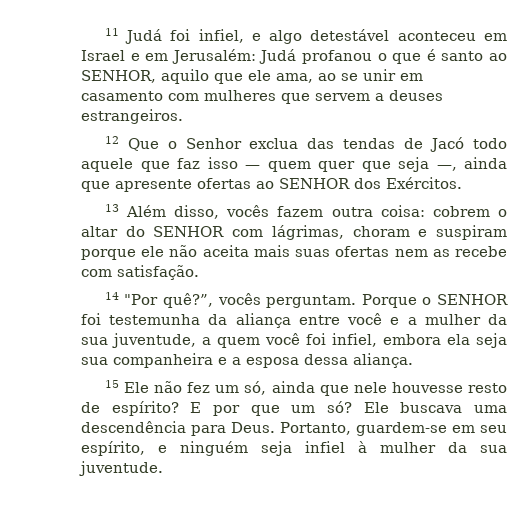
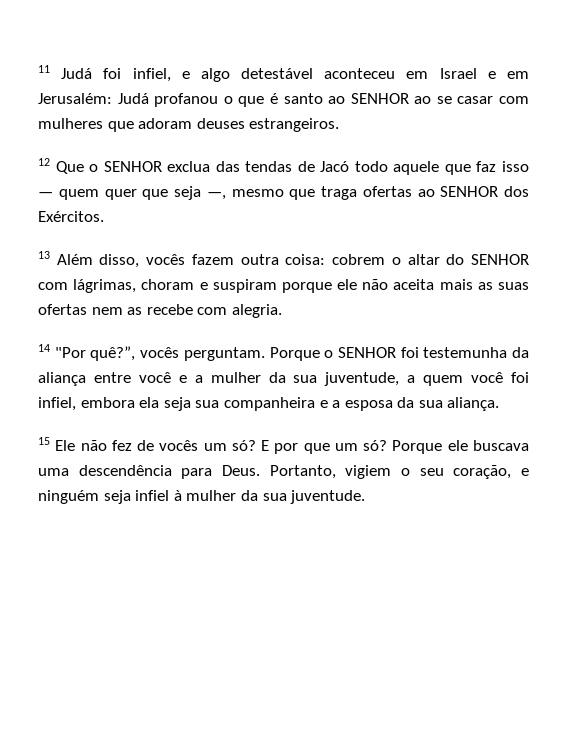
[81,69,423,84] [81,91,163,101] SENHOR, aquilo que ele ama, ao se unir em casamento -> [350,93,494,104] SENHOR ao se casar
[315,93,384,101] servem a -> [138,118,193,129] adoram
[185,138,242,149] Senhor -> [103,161,162,172] SENHOR
[464,157,507,169] [81,179,192,192] ainda que apresente -> [231,186,357,200] mesmo que traga
(290, 251) none -> [477,282,493,290] as
[117,265,199,280] satisfação. -> [231,304,282,318] alegria.
[304,354,348,365] dessa -> [397,397,443,408] da sua
[215,381,508,396] [81,401,179,416] um só, ainda que nele houvesse resto de espírito? -> [137,440,256,451] de vocês um só?
[363,402,389,413] Ele -> [392,440,468,454] Porque ele
[356,422,507,436] [81,441,145,456] guardem-se em seu espírito, -> [345,465,512,479] vigiem o seu coração,

